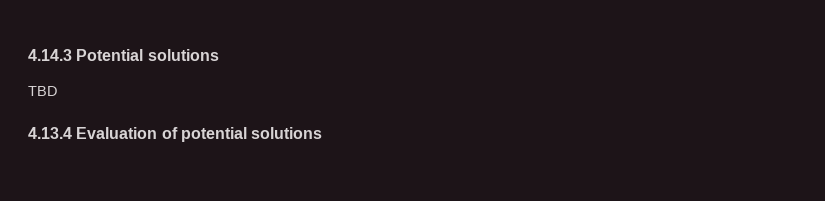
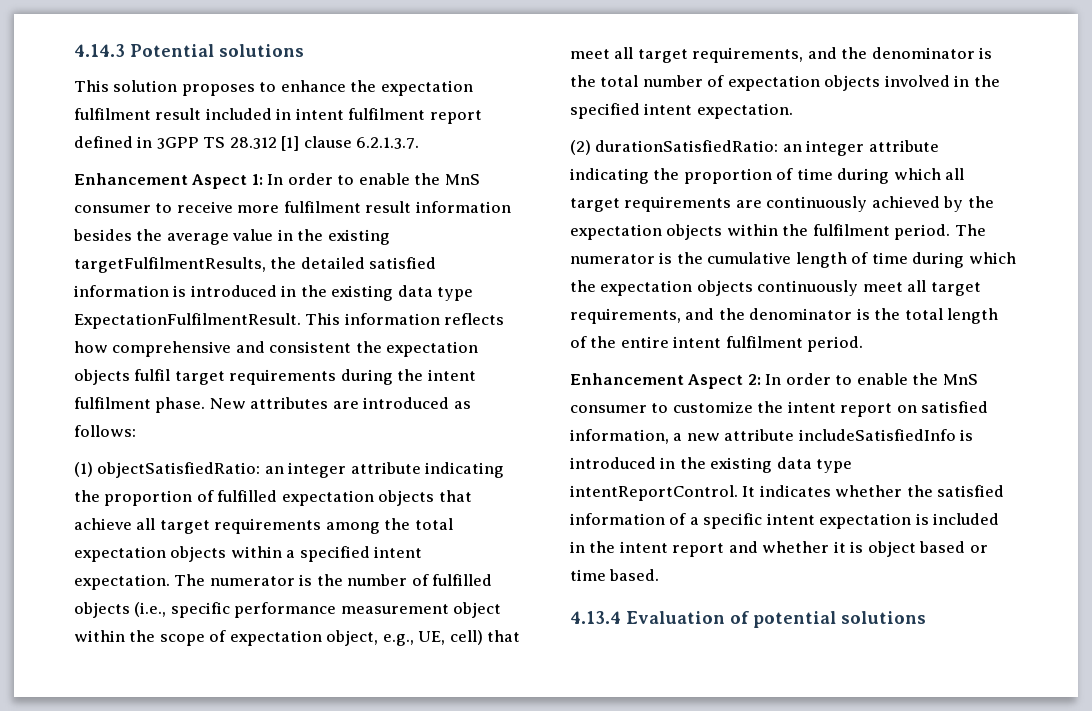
[28,86,57,96] TBD -> [74,80,473,96] [74,108,482,124] [74,136,420,151] [74,173,480,189] [74,201,511,213] [73,229,390,245] [74,257,437,273] [74,285,474,301] [74,313,505,329] [74,341,479,357] [74,369,476,385] [74,397,471,413] [74,425,136,437] [74,462,505,478] [74,490,472,506] [74,518,453,534] [74,546,423,562] [74,574,493,590] [74,602,502,618] [74,630,521,646] [570,47,993,63] [570,75,1000,91] [570,103,793,119] [570,140,939,156] [570,168,965,184] [570,196,994,212] [570,224,986,240] [570,252,1016,268] [570,280,981,296] [570,308,999,324] [570,336,864,352] [570,373,978,389] [570,401,989,417] [570,429,974,444] [570,457,853,473] [570,485,1005,501] [570,513,1000,529] [570,541,988,557] [570,569,660,581] This solution proposes to enhance the expectation fulfilment result included in intent fulfilment report defined in 3GPP TS 28.312 [1] clause 6.2.1.3.7. // Enhancement Aspect 1: In order to enable the MnS consumer to receive more fulfilment result information besides the average value in the existing targetFulfilmentResults, the detailed satisfied information is introduced in the existing data type ExpectationFulfilmentResult. This information reflects how comprehensive and consistent the expectation objects fulfil target requirements during the intent fulfilment phase. New attributes are introduced as follows: // (1) objectSatisfiedRatio: an integer attribute indicating the proportion of fulfilled expectation objects that achieve all target requirements among the total expectation objects within a specified intent expectation. The numerator is the number of fulfilled objects (i.e., specific performance measurement object within the scope of expectation object, e.g., UE, cell) that meet all target requirements, and the denominator is the total number of expectation objects involved in the specified intent expectation. // (2) durationSatisfiedRatio: an integer attribute indicating the proportion of time during which all target requirements are continuously achieved by the expectation objects within the fulfilment period. The numerator is the cumulative length of time during which the expectation objects continuously meet all target requirements, and the denominator is the total length of the entire intent fulfilment period. // Enhancement Aspect 2: In order to enable the MnS consumer to customize the intent report on satisfied information, a new attribute includeSatisfiedInfo is introduced in the existing data type intentReportControl. It indicates whether the satisfied information of a specific intent expectation is included in the intent report and whether it is object based or time based.

